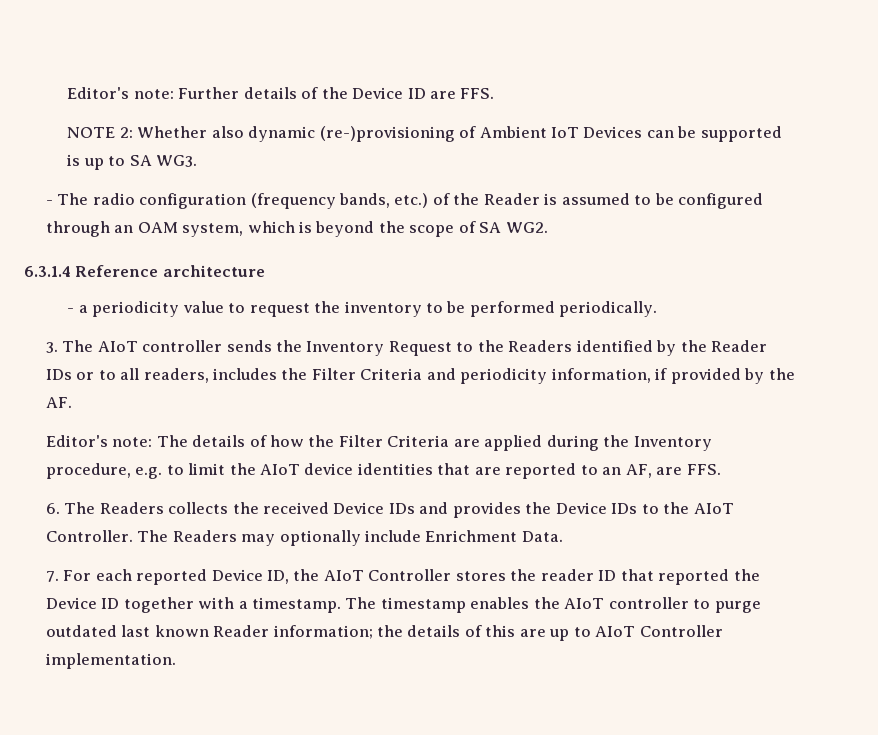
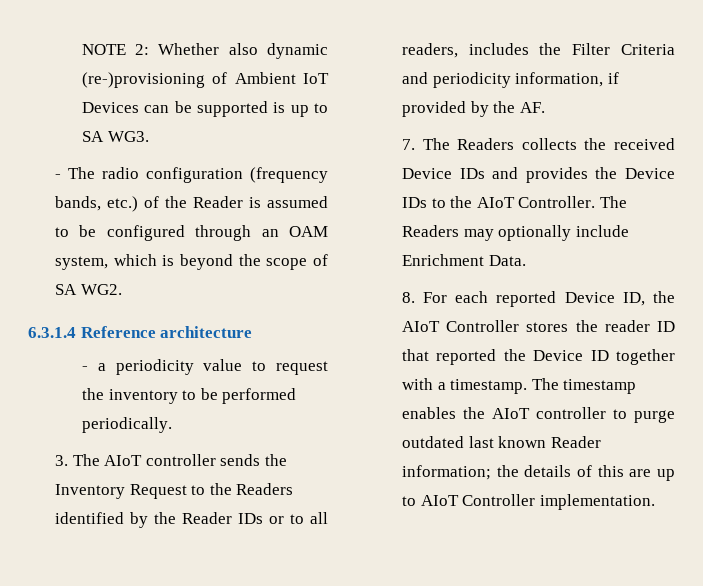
[67,87,495,99] Editor's note: Further details of the Device ID are FFS. // -> (81, 49) none
[45,435,712,451] [45,463,721,479] [45,503,60,514] Editor's note: The details of how the Filter Criteria are applied during the Inventory procedure, e.g. to limit the AIoT device identities that are reported to an AF, are FFS. // 6. -> [401,139,415,150] 7.
[45,571,59,582] 7. -> [401,292,415,303] 8.

